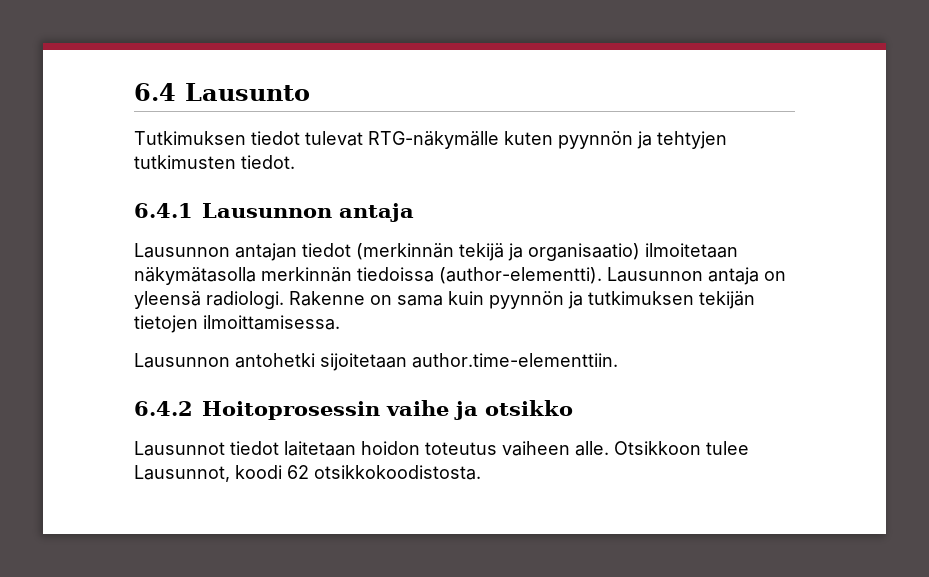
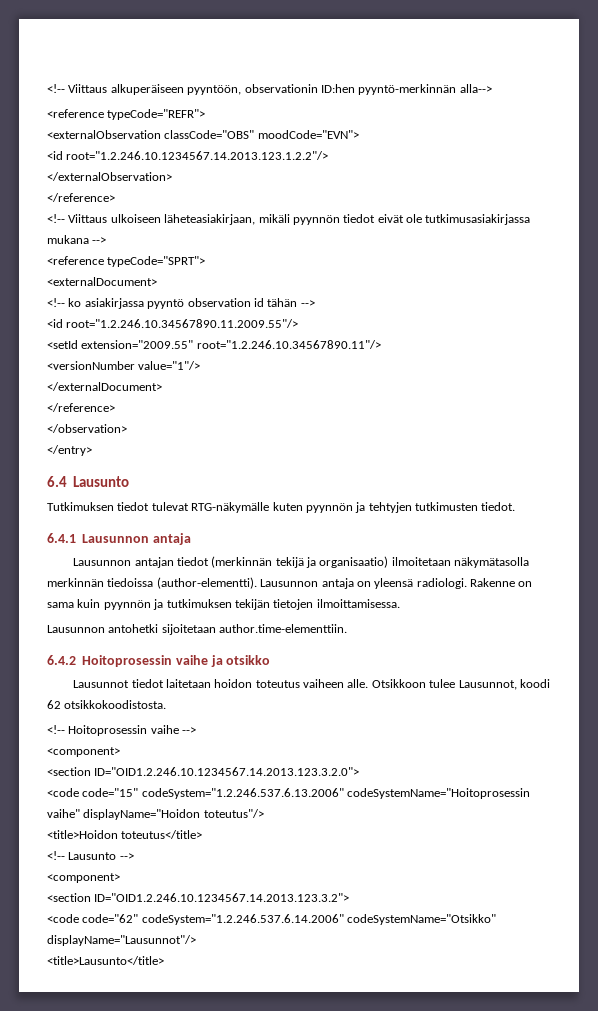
(134, 92) none -> [47,84,492,95] [47,109,206,120] [47,130,359,139] [47,151,329,160] [47,172,172,181] [47,193,115,202] [47,214,531,225] [47,235,107,244] [47,256,206,267] [47,277,157,286] [47,298,315,309] [47,319,299,328] [47,340,381,349] [47,361,201,370] [47,382,162,391] [47,403,115,412] [47,424,127,433] [47,445,92,456] <!-- Viittaus alkuperäiseen pyyntöön, observationin ID:hen pyyntö-merkinnän alla--> // <reference typeCode="REFR"> // <externalObservation classCode="OBS" moodCode="EVN"> // <id root="1.2.246.10.1234567.14.2013.123.1.2.2"/> // </externalObservation> // </reference> // <!-- Viittaus ulkoiseen läheteasiakirjaan, mikäli pyynnön tiedot eivät ole tutkimusasiakirjassa mukana --> // <reference typeCode="SPRT"> // <externalDocument> // <!-- ko asiakirjassa pyyntö observation id tähän --> // <id root="1.2.246.10.34567890.11.2009.55"/> // <setId extension="2009.55" root="1.2.246.10.34567890.11"/> // <versionNumber value="1"/> // </externalDocument> // </reference> // </observation> // </entry> //
(481, 472) none -> [47,725,197,736] [47,747,120,757] [47,767,360,776] [47,788,531,799] [47,809,264,820] [47,830,203,839] [47,851,134,860] [47,873,120,883] [47,893,350,902] [47,914,497,925] [47,935,196,946] [47,956,164,965] // <!-- Hoitoprosessin vaihe --> // <component> // <section ID="OID1.2.246.10.1234567.14.2013.123.3.2.0"> // <code code="15" codeSystem="1.2.246.537.6.13.2006" codeSystemName="Hoitoprosessin vaihe" displayName="Hoidon toteutus"/> // <title>Hoidon toteutus</title> // <!-- Lausunto --> // <component> // <section ID="OID1.2.246.10.1234567.14.2013.123.3.2"> // <code code="62" codeSystem="1.2.246.537.6.14.2006" codeSystemName="Otsikko" displayName="Lausunnot"/> // <title>Lausunto</title>

